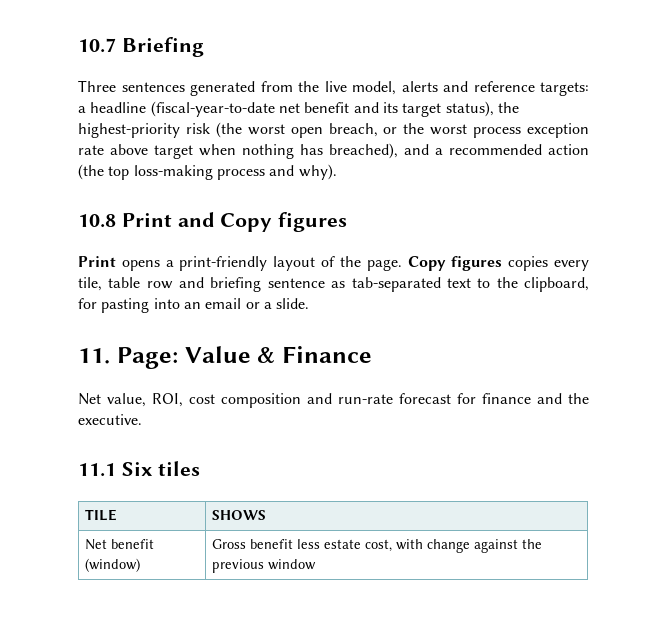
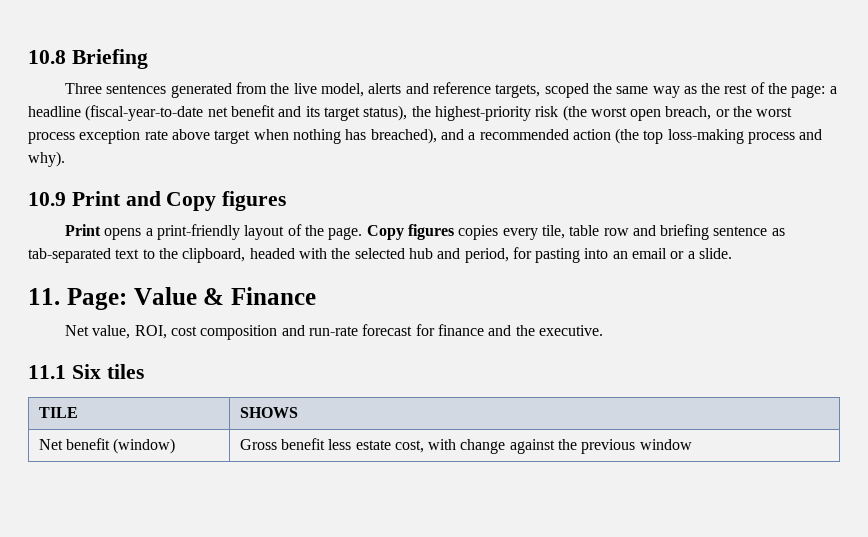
[78,38,116,53] 10.7 -> [28,50,66,64] 10.8
[540,82,589,96] targets: -> [495,82,826,98] targets, scoped the same way as the rest of the page:
[78,214,116,228] 10.8 -> [28,192,66,206] 10.9
(590, 284) none -> [249,248,509,263] headed with the selected hub and period,

